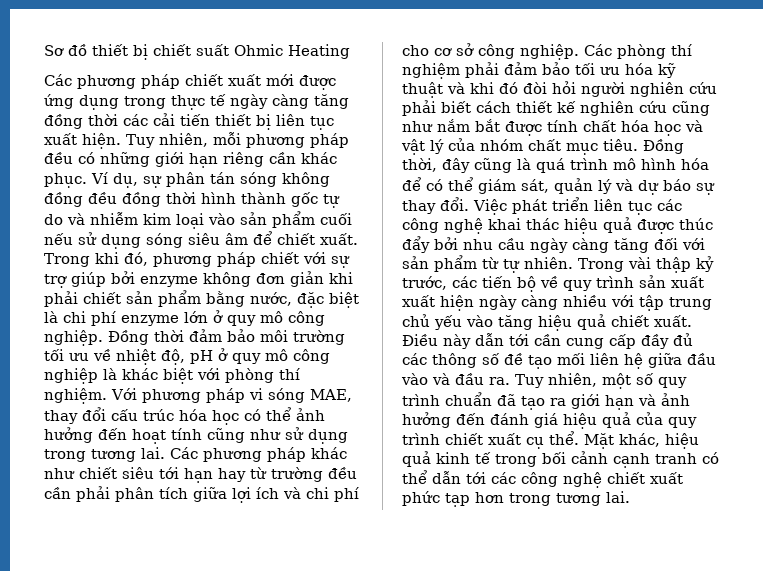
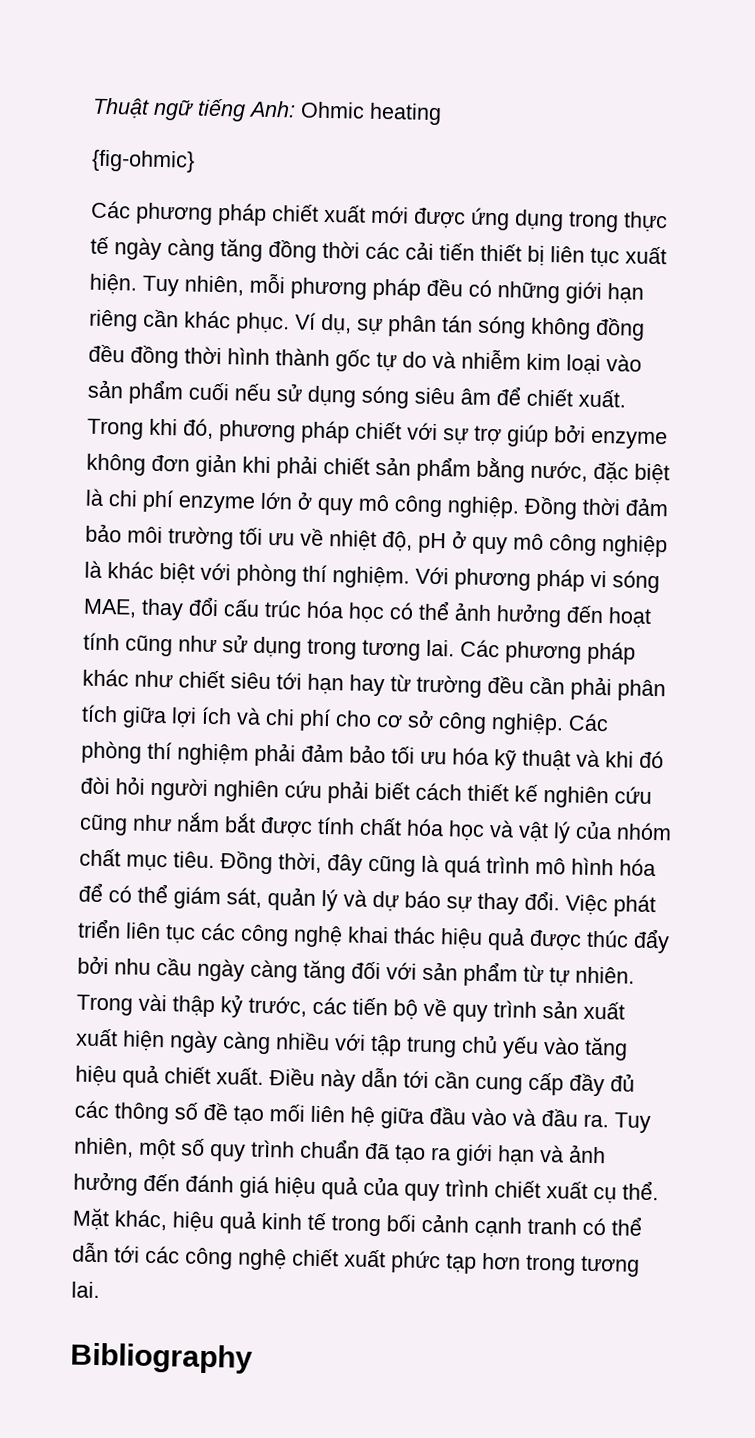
[44,44,350,60] Sơ đồ thiết bị chiết suất Ohmic Heating -> [92,97,442,126] [91,149,195,173] Thuật ngữ tiếng Anh: Ohmic heating // {fig-ohmic}
(630, 497) none -> [70,1342,253,1374] // Bibliography

